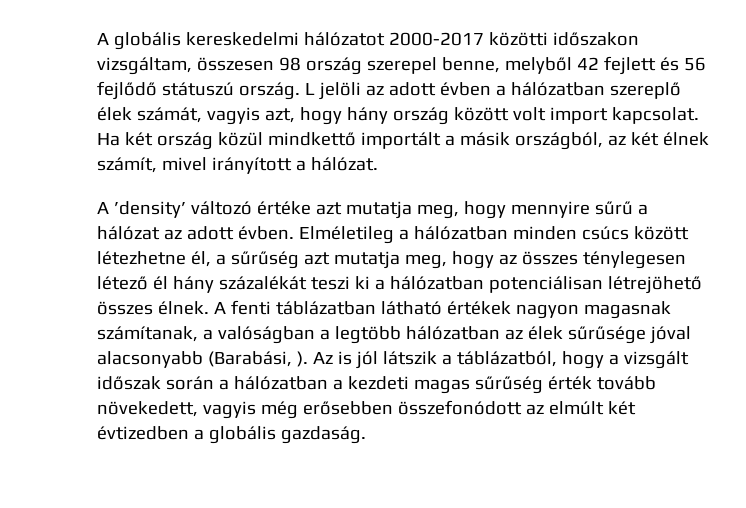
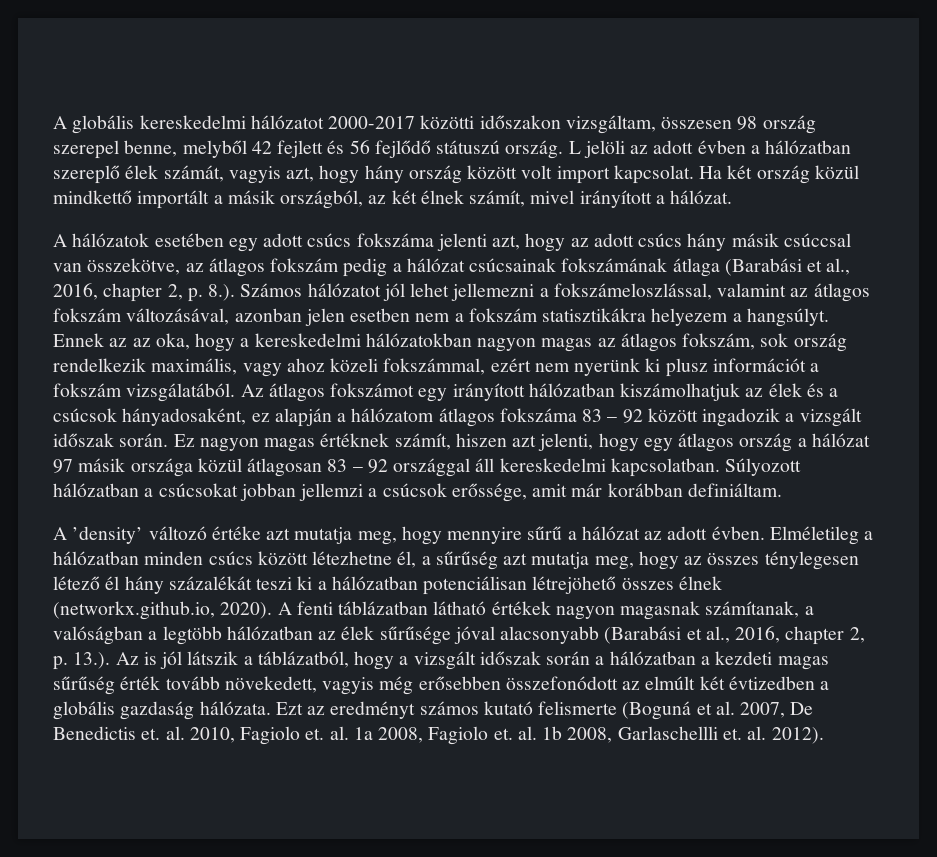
(378, 164) none -> [53,233,851,252] [53,258,851,277] [53,283,870,302] [53,308,829,327] [53,333,847,352] [53,358,820,377] [53,383,839,402] [53,408,862,427] [53,433,870,452] [53,458,802,477] [53,483,782,502] // A hálózatok esetében egy adott csúcs fokszáma jelenti azt, hogy az adott csúcs hány másik csúccsal van összekötve, az átlagos fokszám pedig a hálózat csúcsainak fokszámának átlaga (Barabási et al., 2016, chapter 2, p. 8.). Számos hálózatot jól lehet jellemezni a fokszámeloszlással, valamint az átlagos fokszám változásával, azonban jelen esetben nem a fokszám statisztikákra helyezem a hangsúlyt. Ennek az az oka, hogy a kereskedelmi hálózatokban nagyon magas az átlagos fokszám, sok ország rendelkezik maximális, vagy ahoz közeli fokszámmal, ezért nem nyerünk ki plusz információt a fokszám vizsgálatából. Az átlagos fokszámot egy irányított hálózatban kiszámolhatjuk az élek és a csúcsok hányadosaként, ez alapján a hálózatom átlagos fokszáma 83 – 92 között ingadozik a vizsgált időszak során. Ez nagyon magas értéknek számít, hiszen azt jelenti, hogy egy átlagos ország a hálózat 97 másik országa közül átlagosan 83 – 92 országgal áll kereskedelmi kapcsolatban. Súlyozott hálózatban a csúcsokat jobban jellemzi a csúcsok erőssége, amit már korábban definiáltam.
[157,301,209,315] élnek. -> [678,576,722,590] [53,601,273,620] élnek (networkx.github.io, 2020).
[207,351,308,367] (Barabási, ). -> [604,626,865,645] [53,652,111,670] (Barabási et al., 2016, chapter 2, p. 13.).
[280,426,366,444] gazdaság. -> [120,701,814,720] [53,726,824,745] gazdaság hálózata. Ezt az eredményt számos kutató felismerte (Boguná et al. 2007, De Benedictis et. al. 2010, Fagiolo et. al. 1a 2008, Fagiolo et. al. 1b 2008, Garlaschellli et. al. 2012).

